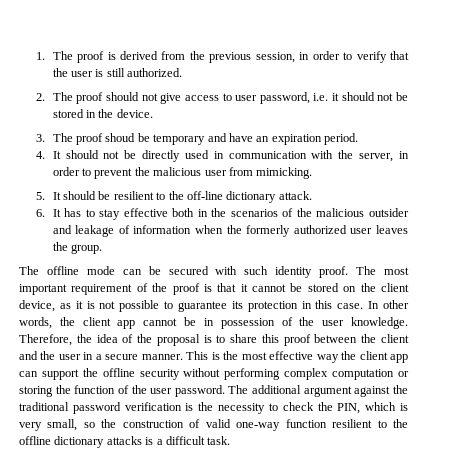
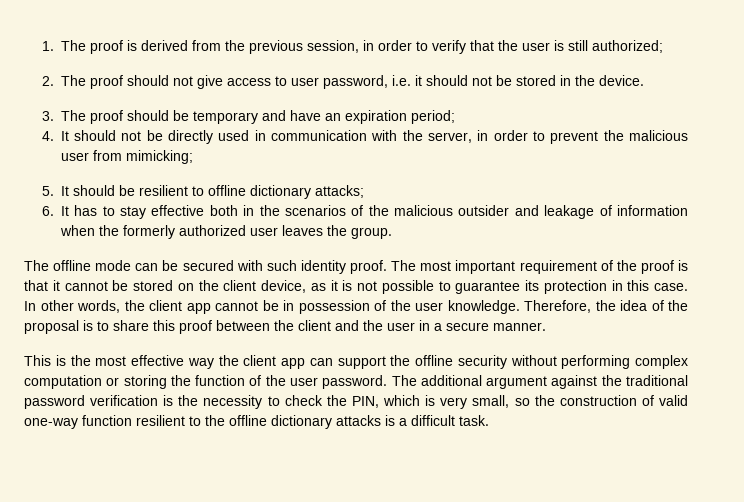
[127,68,183,77] authorized. -> [591,40,663,53] authorized;
[105,133,136,142] shoud -> [126,110,169,121] should
[324,133,359,145] period. -> [410,110,455,124] period;
[256,167,313,179] mimicking. -> [125,150,193,164] mimicking;
[168,191,312,203] the off-line dictionary attack. -> [207,185,364,199] offline dictionary attacks;
(183, 357) none -> (546, 326) //

